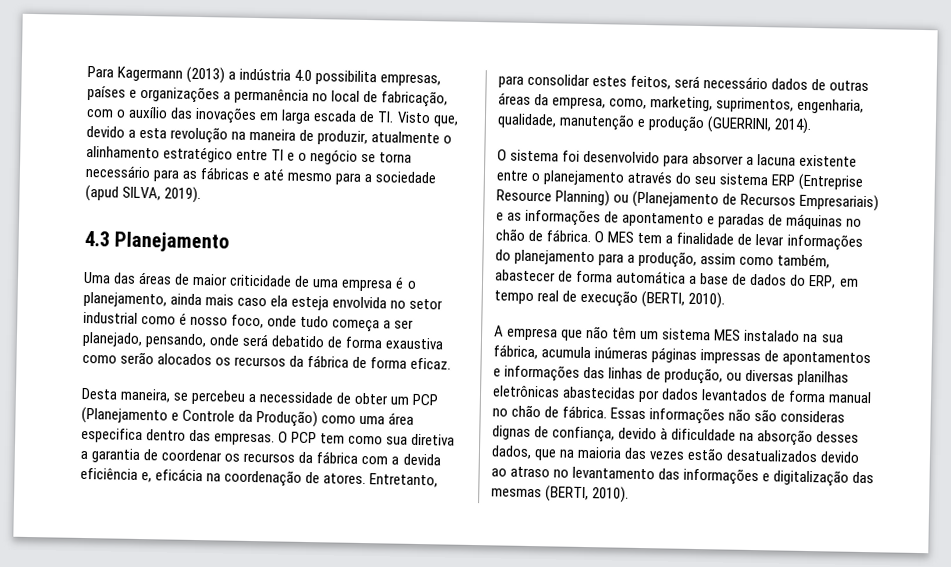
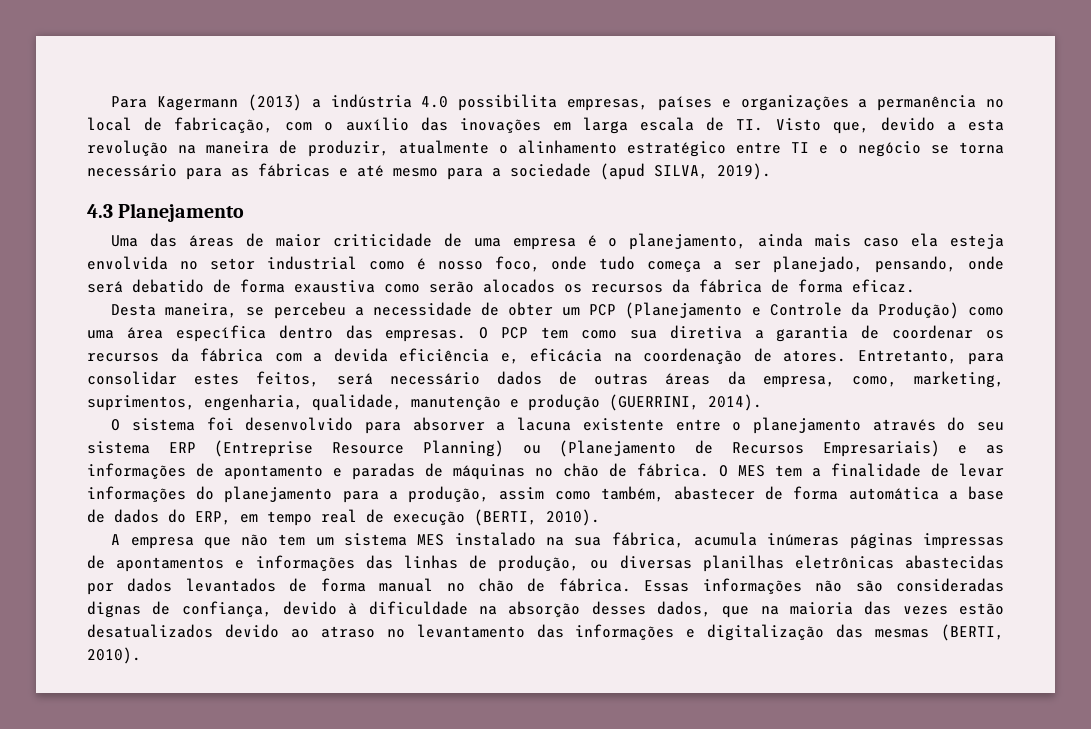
[313,110,358,122] escada -> [640,117,695,131] escala
[81,427,143,444] especifica -> [175,325,266,342] específica
[612,327,638,339] têm -> [278,534,306,546] tem
[780,410,846,423] consideras -> [896,578,1005,592] consideradas

